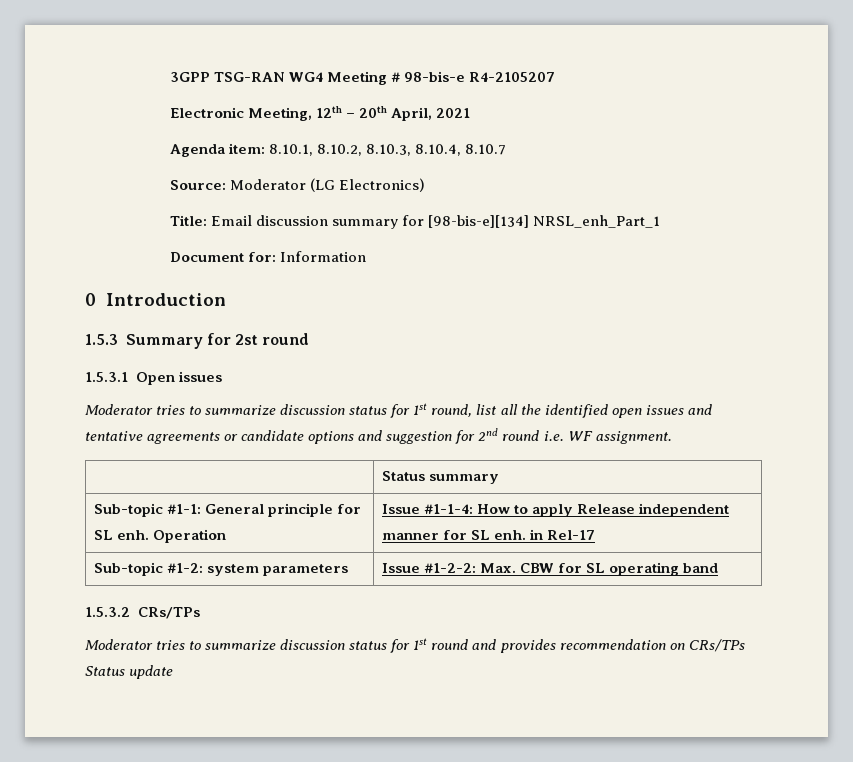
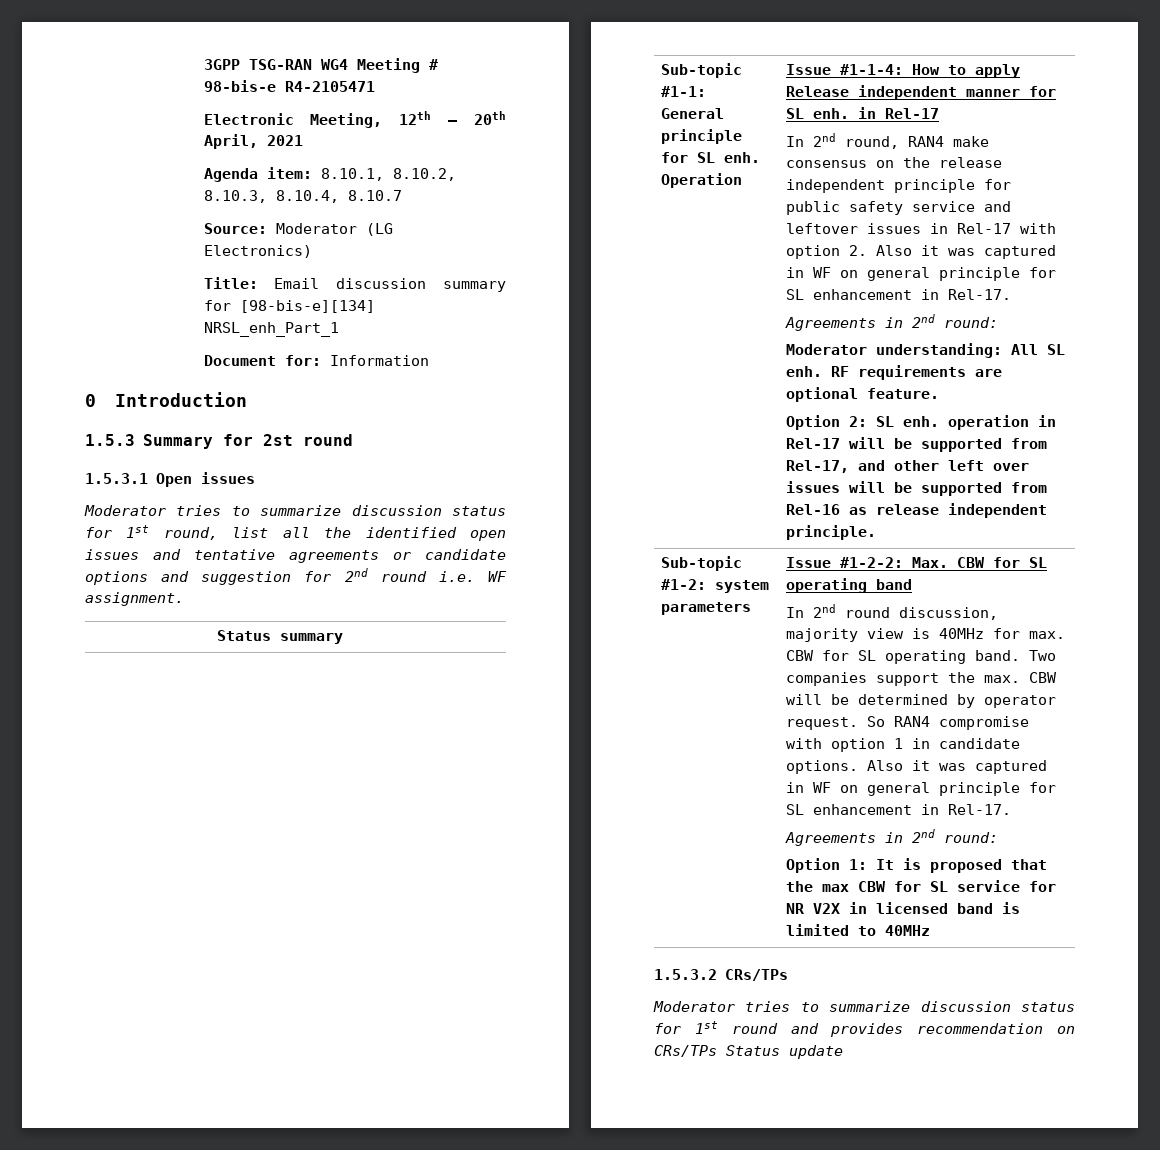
[468,72,555,82] R4-2105207 -> [284,81,375,92] R4-2105471
(595, 535) none -> [785,133,989,149] [785,157,1002,168] [785,179,1011,193] [785,201,1011,215] [785,223,1056,234] [785,245,1056,259] [785,267,1056,281] [785,289,1011,300] [784,314,998,331] [785,343,1065,358] [785,365,1002,380] [785,387,939,402] [785,415,1056,430] [785,437,1047,452] [785,460,1029,473] [785,481,1047,496] [785,503,1047,518] [785,525,876,540] // In 2nd round, RAN4 make consensus on the release independent principle for public safety service and leftover issues in Rel-17 with option 2. Also it was captured in WF on general principle for SL enhancement in Rel-17. // Agreements in 2nd round: // Moderator understanding: All SL enh. RF requirements are optional feature. // Option 2: SL enh. operation in Rel-17 will be supported from Rel-17, and other left over issues will be supported from Rel-16 as release independent principle.
(719, 568) none -> [785,604,998,620] [785,628,1065,642] [785,650,1056,664] [785,672,1057,686] [785,694,1056,708] [785,716,1029,730] [785,738,1020,752] [785,760,1047,774] [785,782,1056,796] [785,804,1011,815] [784,829,998,846] [785,858,1047,873] [785,880,1056,892] [785,902,1020,914] [785,924,930,936] // In 2nd round discussion, majority view is 40MHz for max. CBW for SL operating band. Two companies support the max. CBW will be determined by operator request. So RAN4 compromise with option 1 in candidate options. Also it was captured in WF on general principle for SL enhancement in Rel-17. // Agreements in 2nd round: // Option 1: It is proposed that the max CBW for SL service for NR V2X in licensed band is limited to 40MHz

